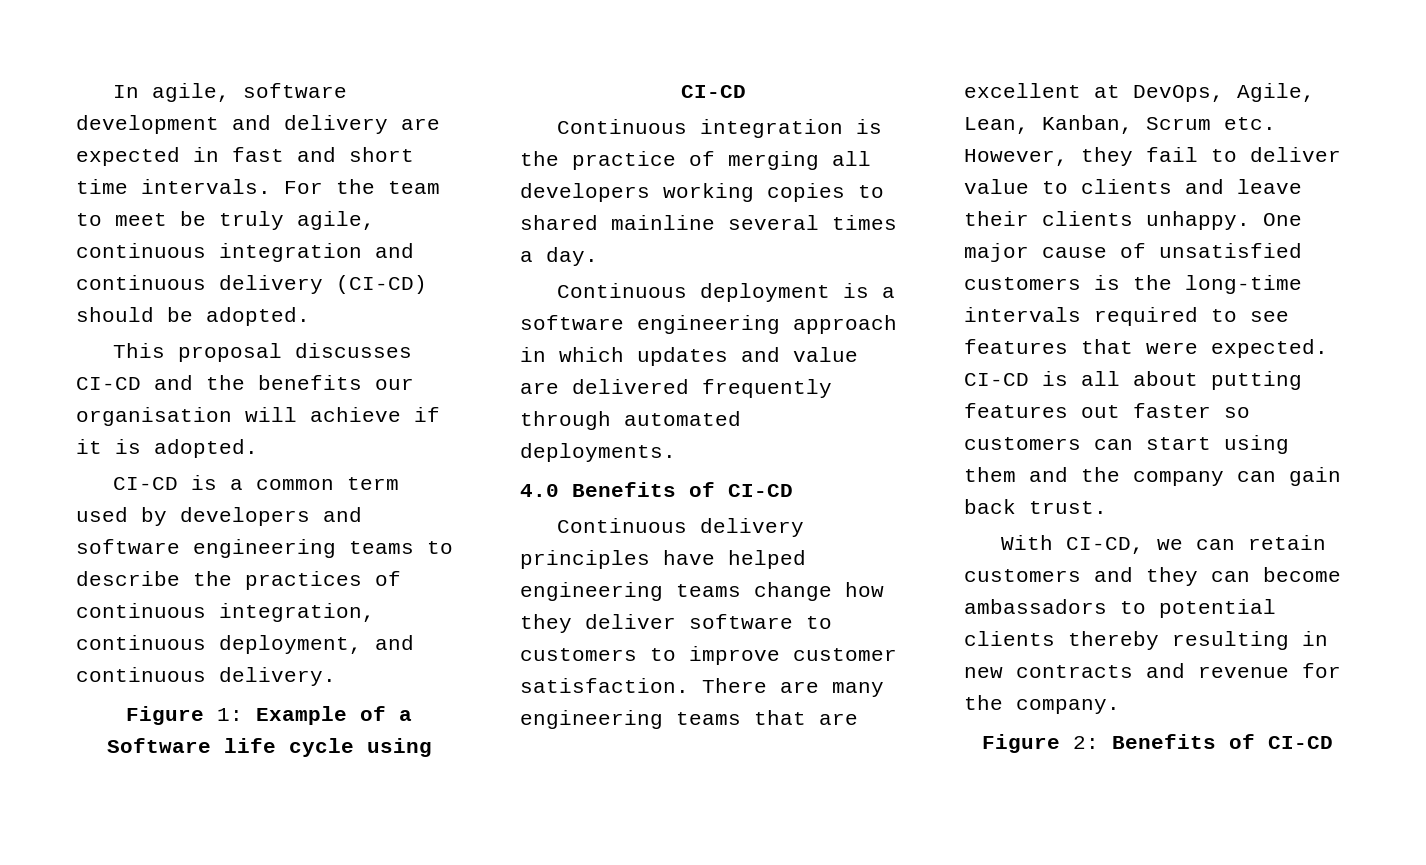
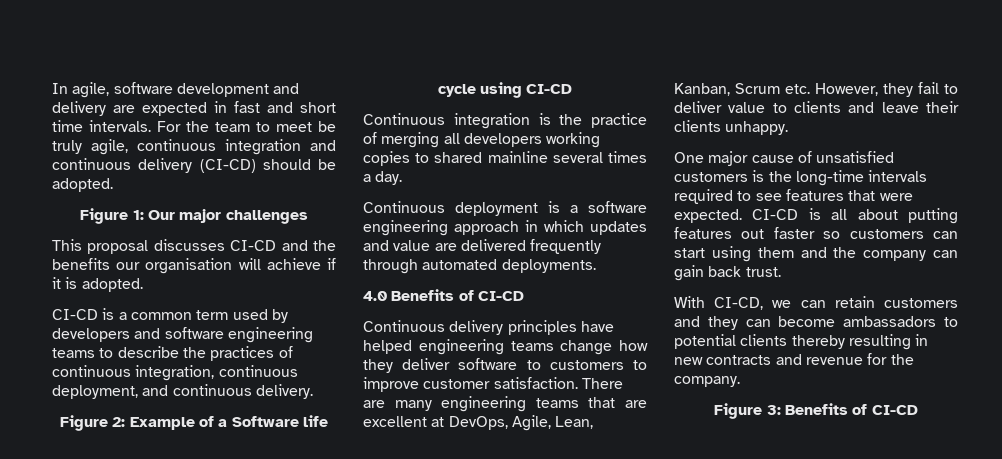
(310, 316) none -> [80,208,308,224] // Figure 1: Our major challenges
[217,708,243,721] 1: -> [112,417,126,427] 2:
(1250, 220) none -> (789, 128) //
[1072,736,1099,749] 2: -> [766,405,781,415] 3:

